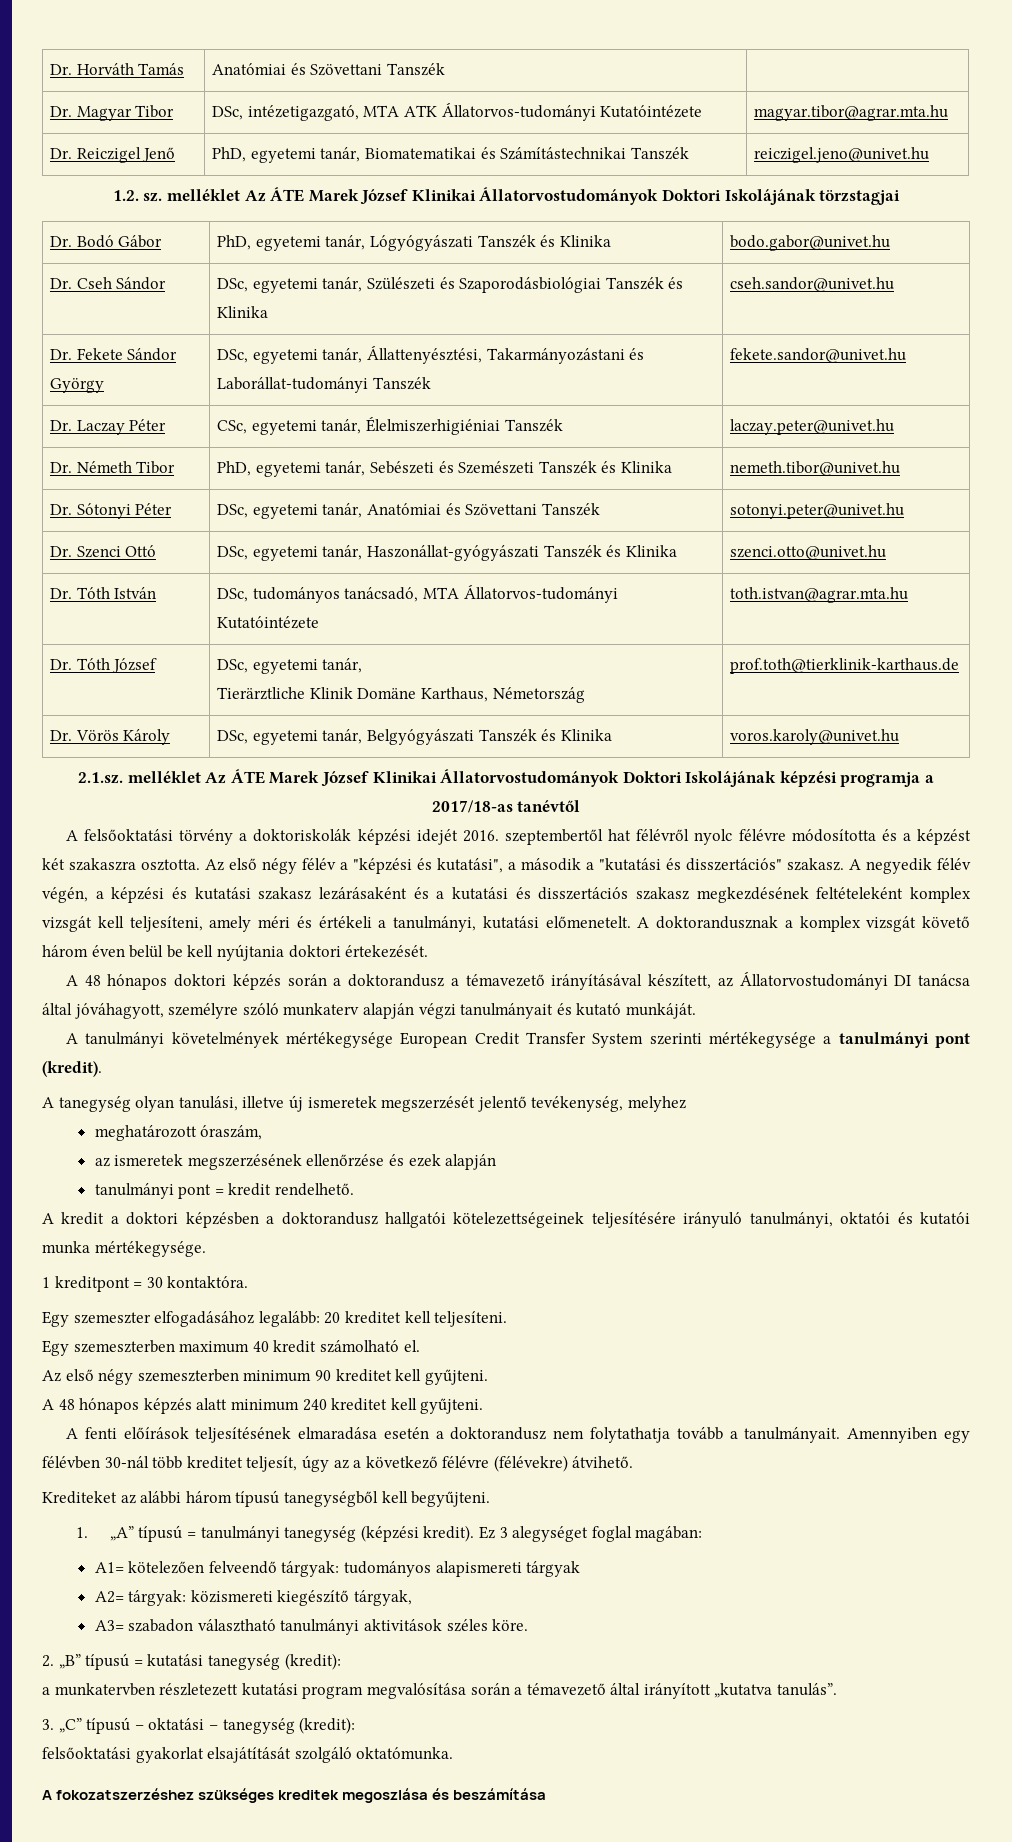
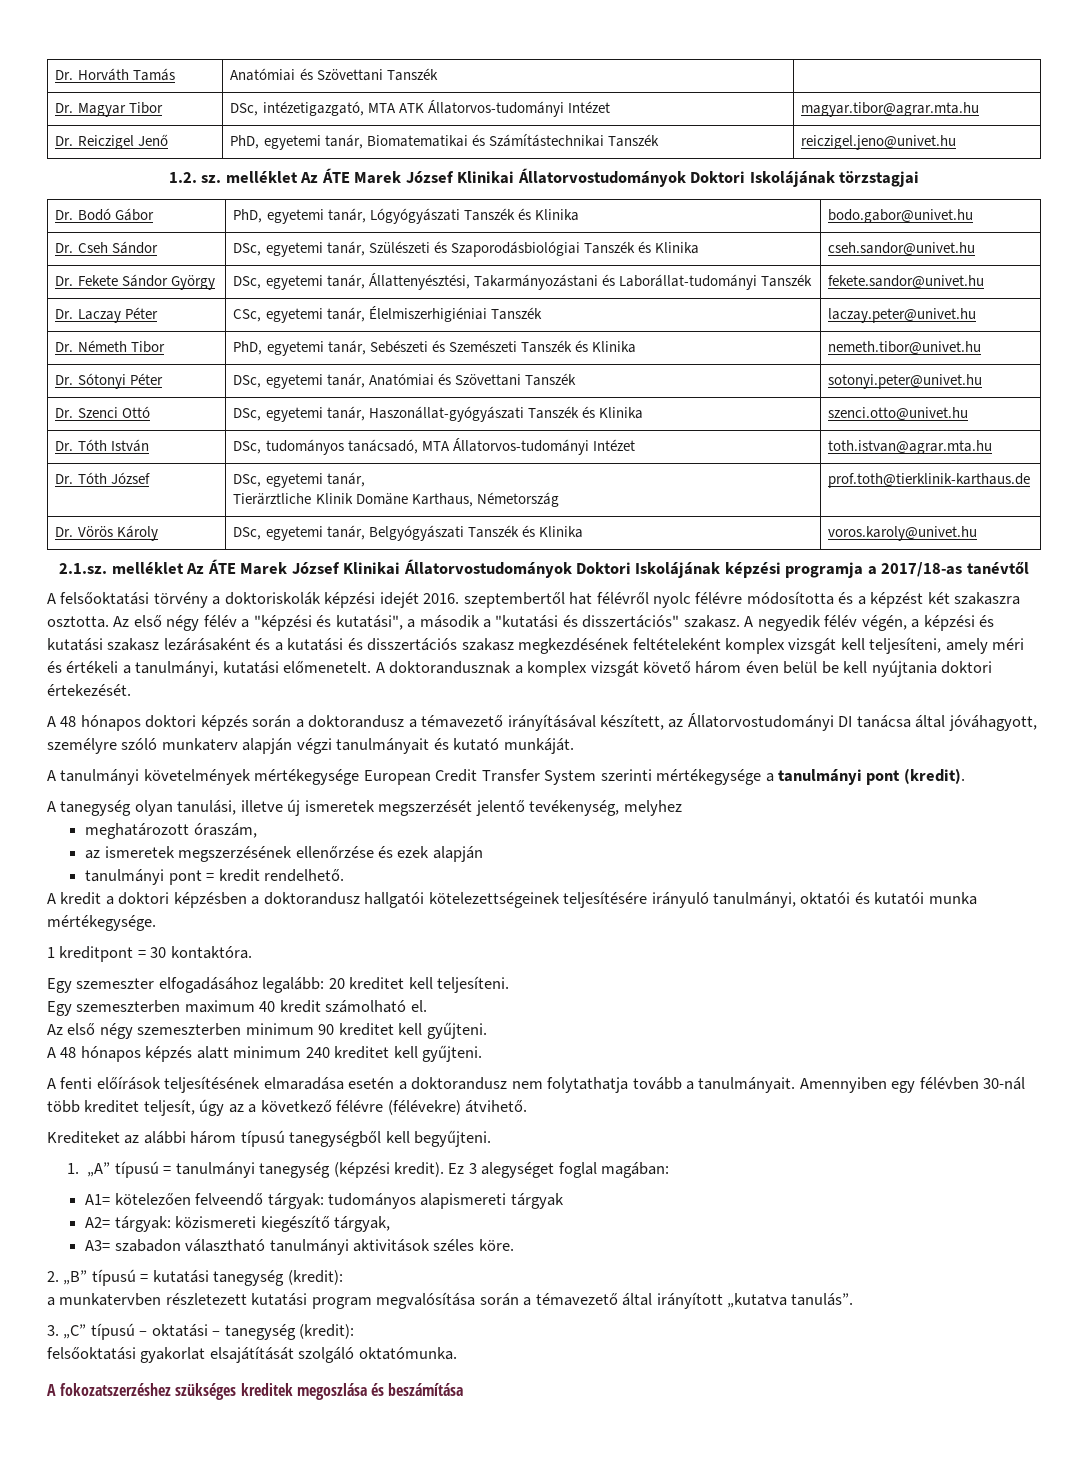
[600,105,703,118] Kutatóintézete -> [567,101,610,113] Intézet
[217,616,320,629] Kutatóintézete -> [592,439,635,451] Intézet

